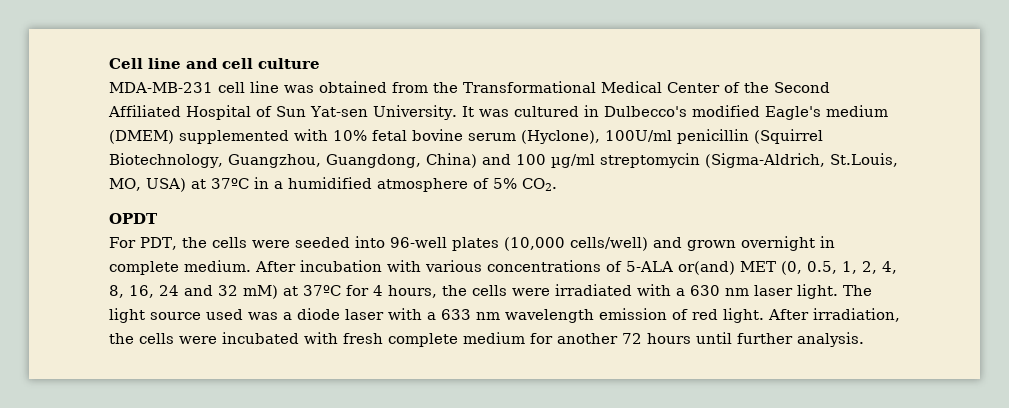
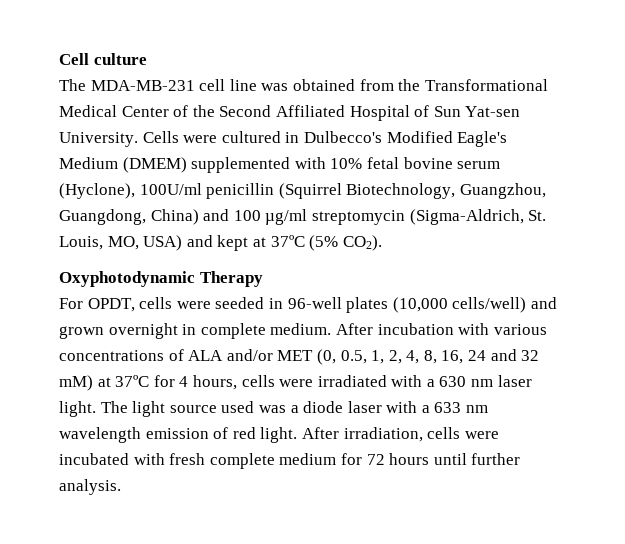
[148,58,253,69] line and cell -> (89, 59) none
(320, 63) none -> [59,79,86,91] The
[461,106,509,117] It was -> [142,131,218,143] Cells were
[691,105,888,120] modified Eagle's medium -> [386,131,508,147] [59,157,118,169] Modified Eagle's Medium
[829,153,898,167] [109,177,557,192] [109,213,158,224] St.Louis, MO, USA) at 37ºC in a humidified atmosphere of 5% CO2. // OPDT -> [528,210,547,221] [59,235,382,251] [59,271,263,287] St. Louis, MO, USA) and kept at 37ºC (5% CO2). // Oxyphotodynamic Therapy
[140,237,207,250] PDT, the -> [87,298,135,312] OPDT,
[354,236,385,248] into -> [268,298,283,309] in
[626,261,735,275] 5-ALA or(and) -> [188,349,273,361] ALA and/or
[442,285,467,296] the -> (237, 382) none
[109,333,134,344] the -> (423, 434) none
[557,333,618,344] another -> (362, 459) none

